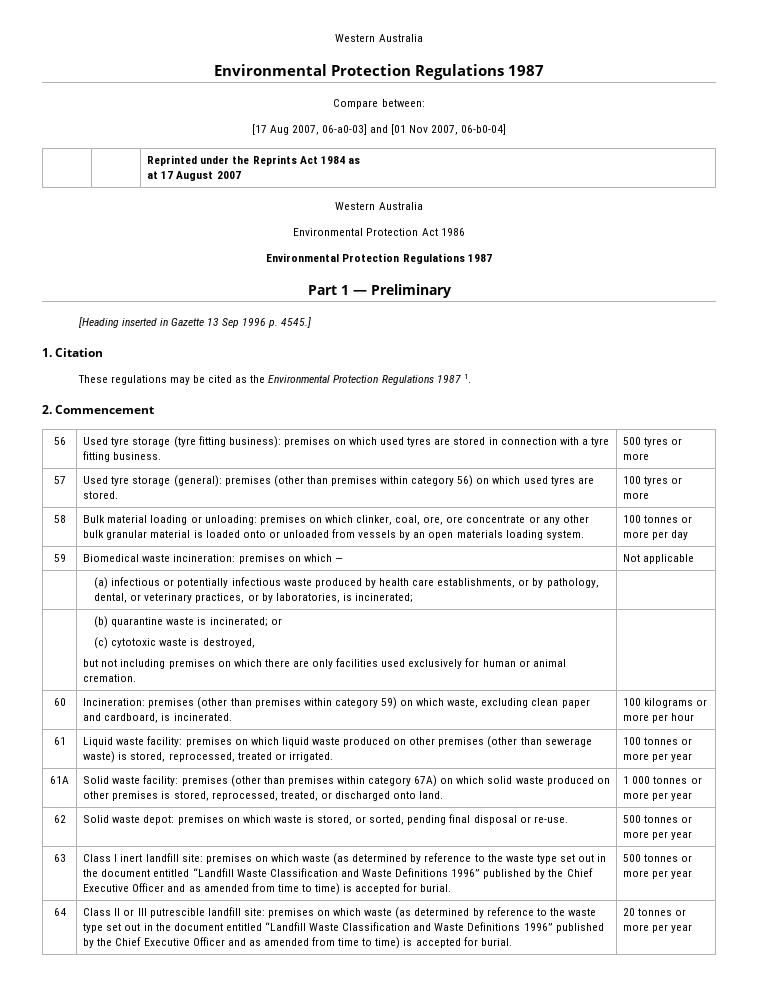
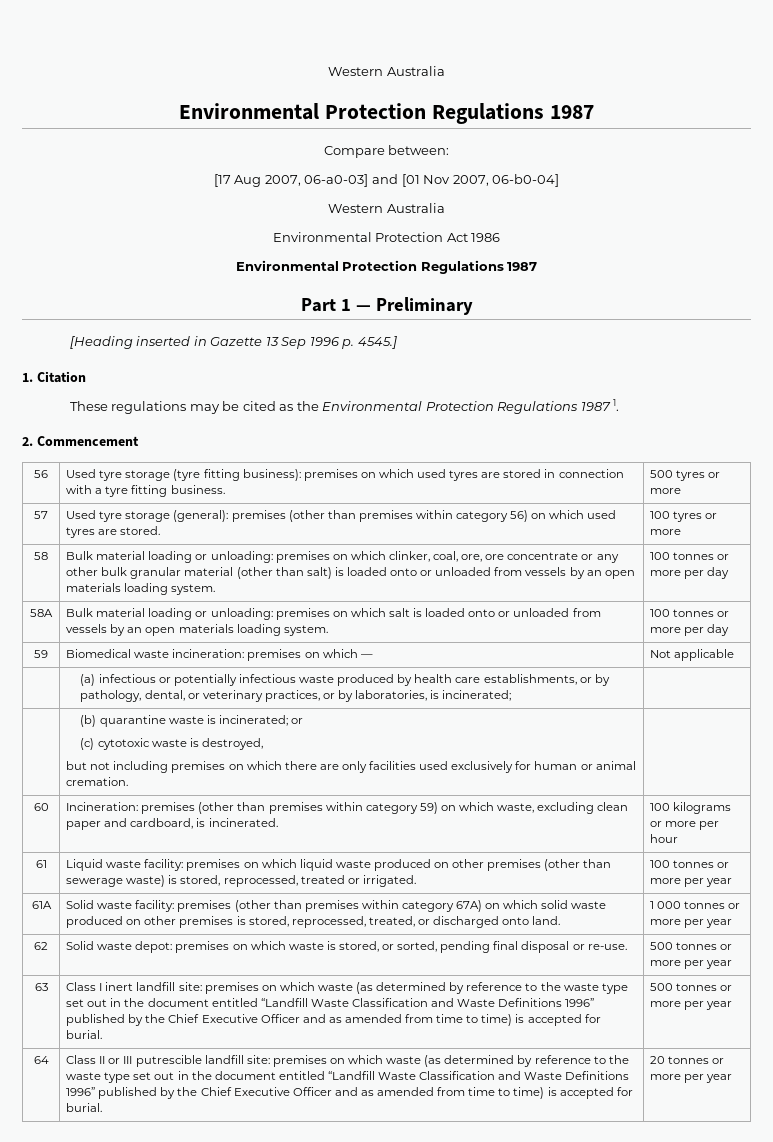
[147,155,360,166] [147,171,241,181] // | | Reprinted under the Reprints Act 1984 as // at 17 August 2007 -> (560, 180) none
(191, 534) none -> [236,567,635,579] [66,583,216,595] [650,552,730,560] [650,567,730,579] [30,609,53,617] [66,608,410,620] (other than salt) is loaded onto or unloaded from vessels by an open materials loading system. | 100 tonnes or more per day // 58A | Bulk material loading or unloading: premises on which salt

